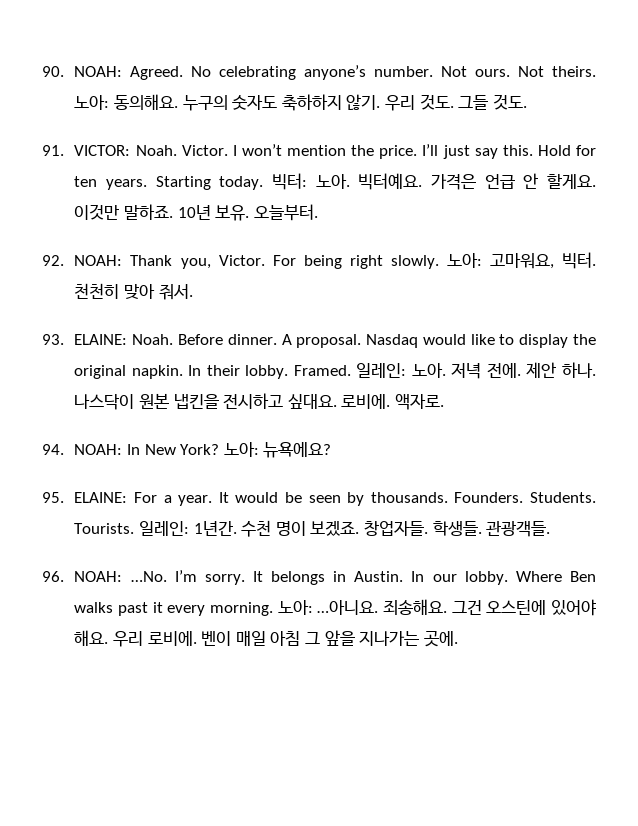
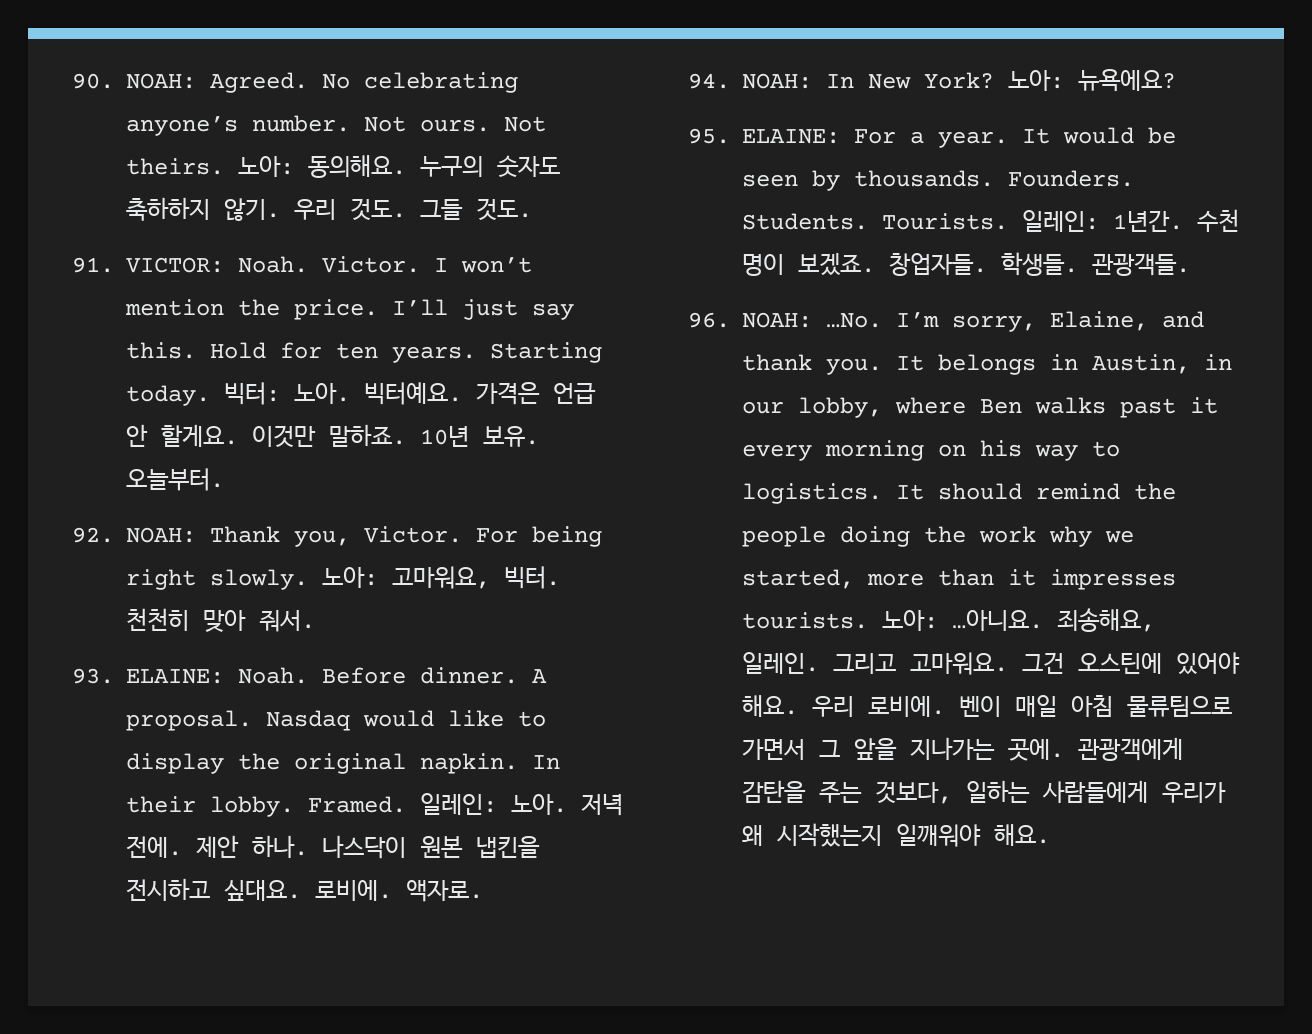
[204,571,562,585] sorry. It belongs in Austin. In our lobby. Where -> [952,311,1204,332] [742,354,1232,375] [742,397,966,418] sorry, Elaine, and thank you. It belongs in Austin, in our lobby, where
[210,599,448,616] morning. 노아: …아니요. 죄송해요. -> [825,440,1120,461] [742,483,1176,504] [742,526,1134,547] [742,569,1176,590] [742,608,1155,632] [742,652,1008,675] morning on his way to logistics. It should remind the people doing the work why we started, more than it impresses tourists. 노아: …아니요. 죄송해요, 일레인. 그리고 고마워요.
(301, 638) none -> [1127,696,1232,717] [742,739,805,760] 물류팀으로 가면서
(458, 639) none -> [1078,737,1183,761] [742,780,1226,804] [742,823,1050,847] 관광객에게 감탄을 주는 것보다, 일하는 사람들에게 우리가 왜 시작했는지 일깨워야 해요.

